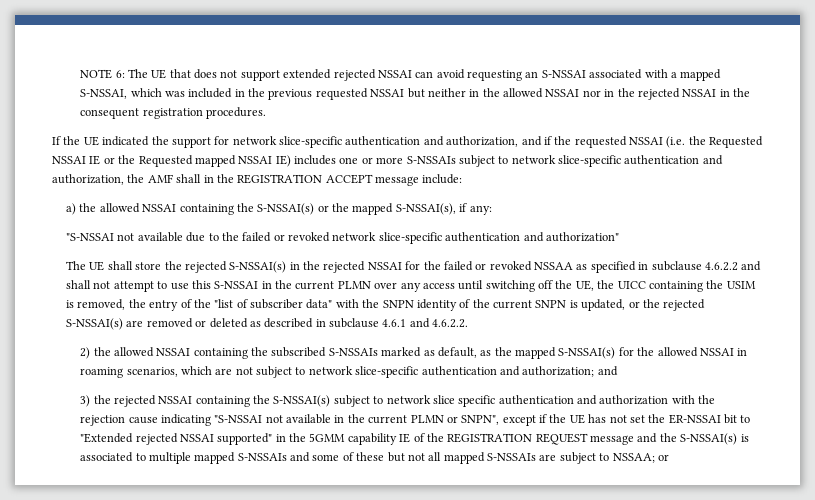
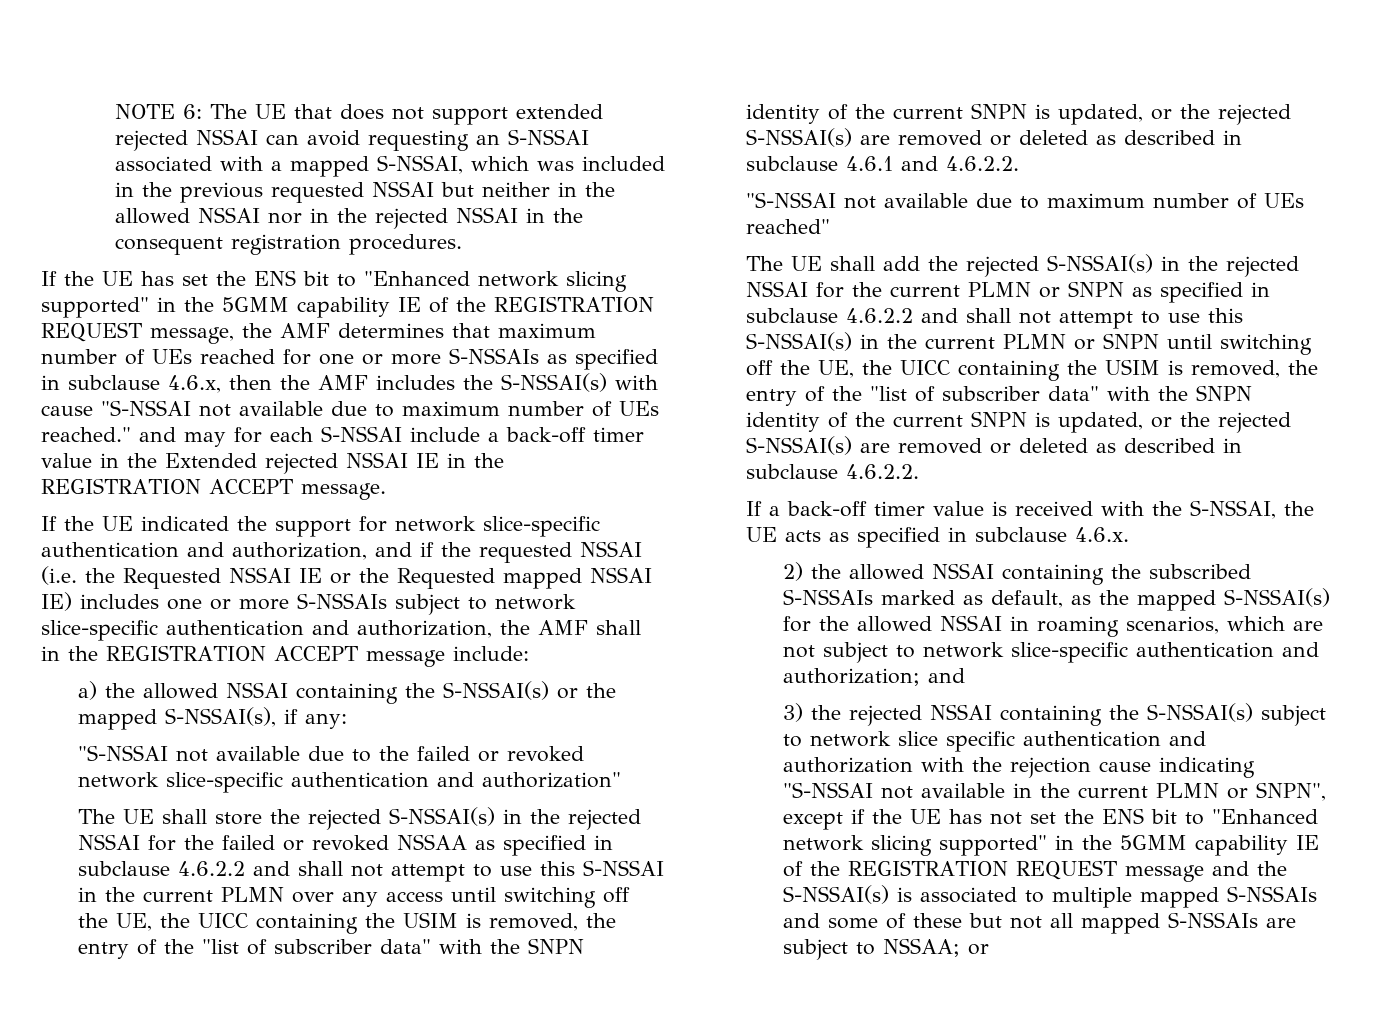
(266, 113) none -> [41,270,627,292] [41,296,654,318] [41,322,596,344] [41,348,658,370] [41,373,658,393] [41,400,659,417] [41,426,644,447] [41,452,504,474] [41,478,386,500] // If the UE has set the ENS bit to "Enhanced network slicing supported" in the 5GMM capability IE of the REGISTRATION REQUEST message, the AMF determines that maximum number of UEs reached for one or more S-NSSAIs as specified in subclause 4.6.x, then the AMF includes the S-NSSAI(s) with cause "S-NSSAI not available due to maximum number of UEs reached." and may for each S-NSSAI include a back-off timer value in the Extended rejected NSSAI IE in the REGISTRATION ACCEPT message.
(469, 323) none -> [745,192,1304,209] [745,219,830,234] [745,254,1299,277] [745,281,1270,303] [745,308,1243,329] [745,332,1312,355] [745,359,1318,381] [745,385,1252,406] [745,411,1291,433] [745,436,1242,455] [745,464,919,479] [745,500,1314,519] [745,527,1129,548] // "S-NSSAI not available due to maximum number of UEs reached" // The UE shall add the rejected S-NSSAI(s) in the rejected NSSAI for the current PLMN or SNPN as specified in subclause 4.6.2.2 and shall not attempt to use this S-NSSAI(s) in the current PLMN or SNPN until switching off the UE, the UICC containing the USIM is removed, the entry of the "list of subscriber data" with the SNPN identity of the current SNPN is updated, or the rejected S-NSSAI(s) are removed or deleted as described in subclause 4.6.2.2. // If a back-off timer value is received with the S-NSSAI, the UE acts as specified in subclause 4.6.x.
[668,414,751,424] [80,433,214,445] ER-NSSAI bit to "Extended rejected NSSAI -> [1101,808,1318,825] [782,835,932,856] ENS bit to "Enhanced network slicing

